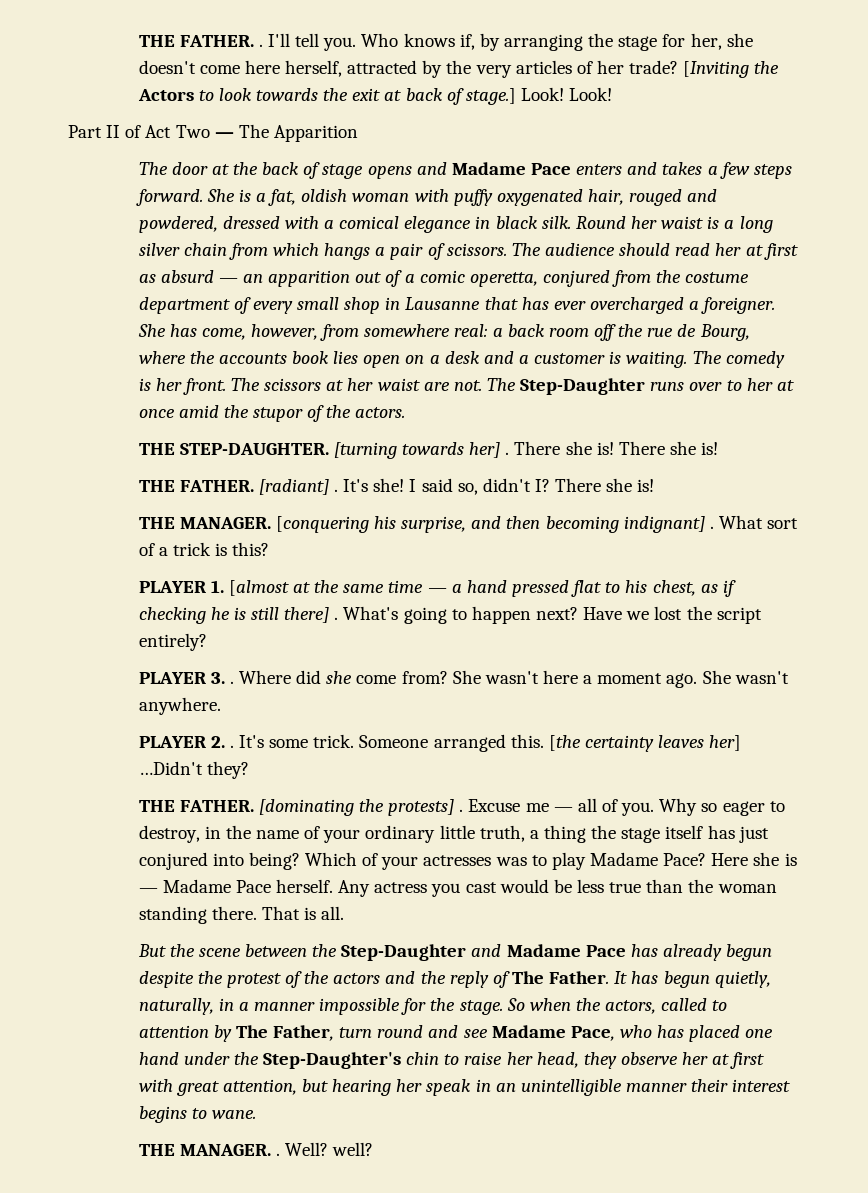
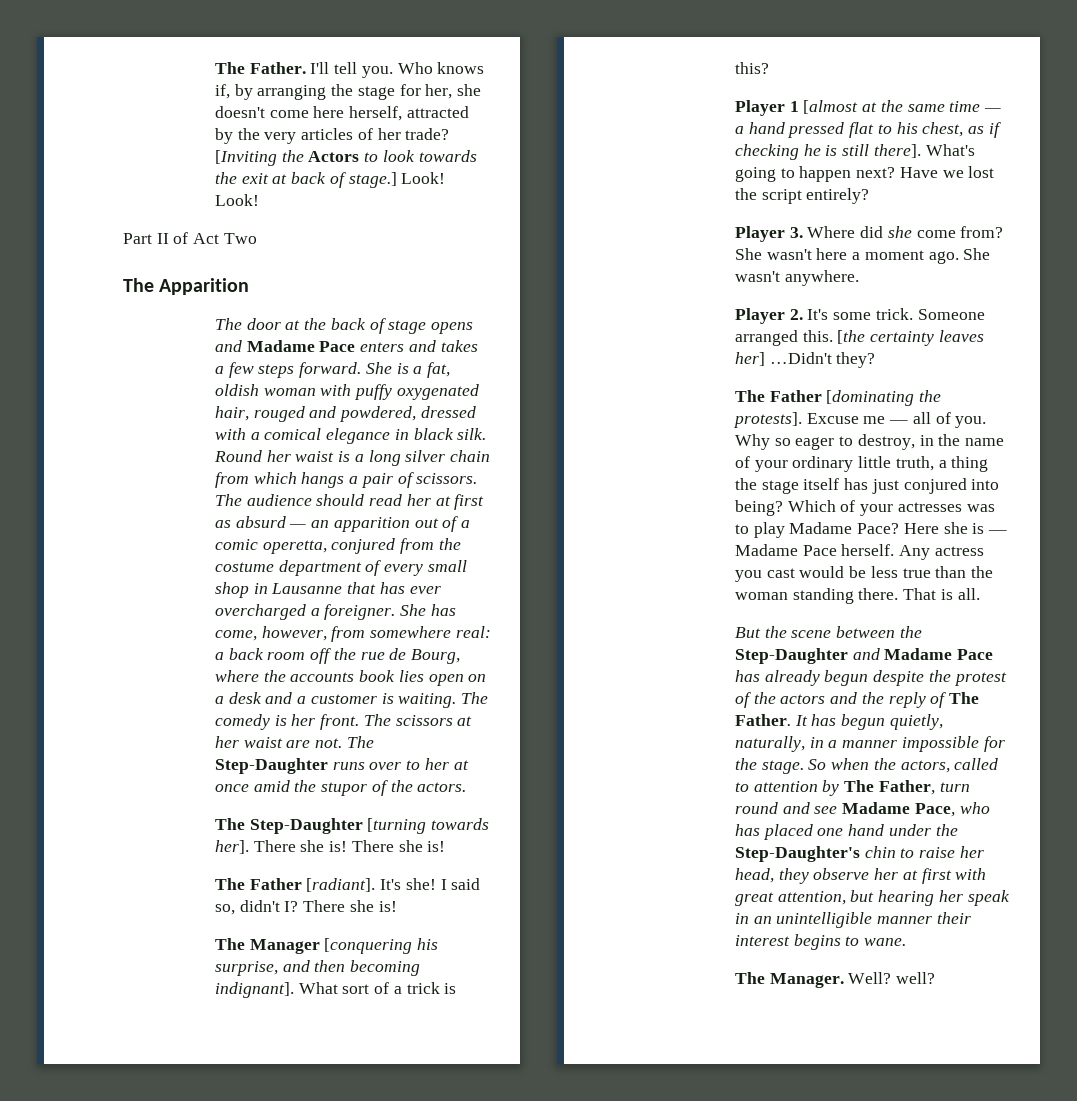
[138,35,263,47] THE FATHER. . -> [214,62,306,74] The Father.
[214,132,234,138] — -> (257, 238) //
[138,442,510,459] THE STEP-DAUGHTER. [turning towards her] . -> [214,818,490,834] [214,840,249,854] The Step-Daughter [turning towards her].
[138,479,339,495] THE FATHER. [radiant] . -> [214,878,376,892] The Father [radiant].
[138,517,271,529] THE MANAGER. -> [214,938,320,954] The Manager
[623,516,714,533] indignant] . -> [214,982,294,998] indignant].
[138,580,224,593] PLAYER 1. -> [734,100,799,116] Player 1
[284,607,339,623] there] . -> [873,144,921,158] there].
[138,672,234,684] PLAYER 3. . -> [734,226,803,242] Player 3.
[138,736,234,748] PLAYER 2. . -> [734,308,803,324] Player 2.
[138,799,464,816] THE FATHER. [dominating the protests] . -> [734,390,942,406] [732,412,802,428] The Father [dominating the protests].
[138,1144,280,1156] THE MANAGER. . -> [734,972,844,988] The Manager.

